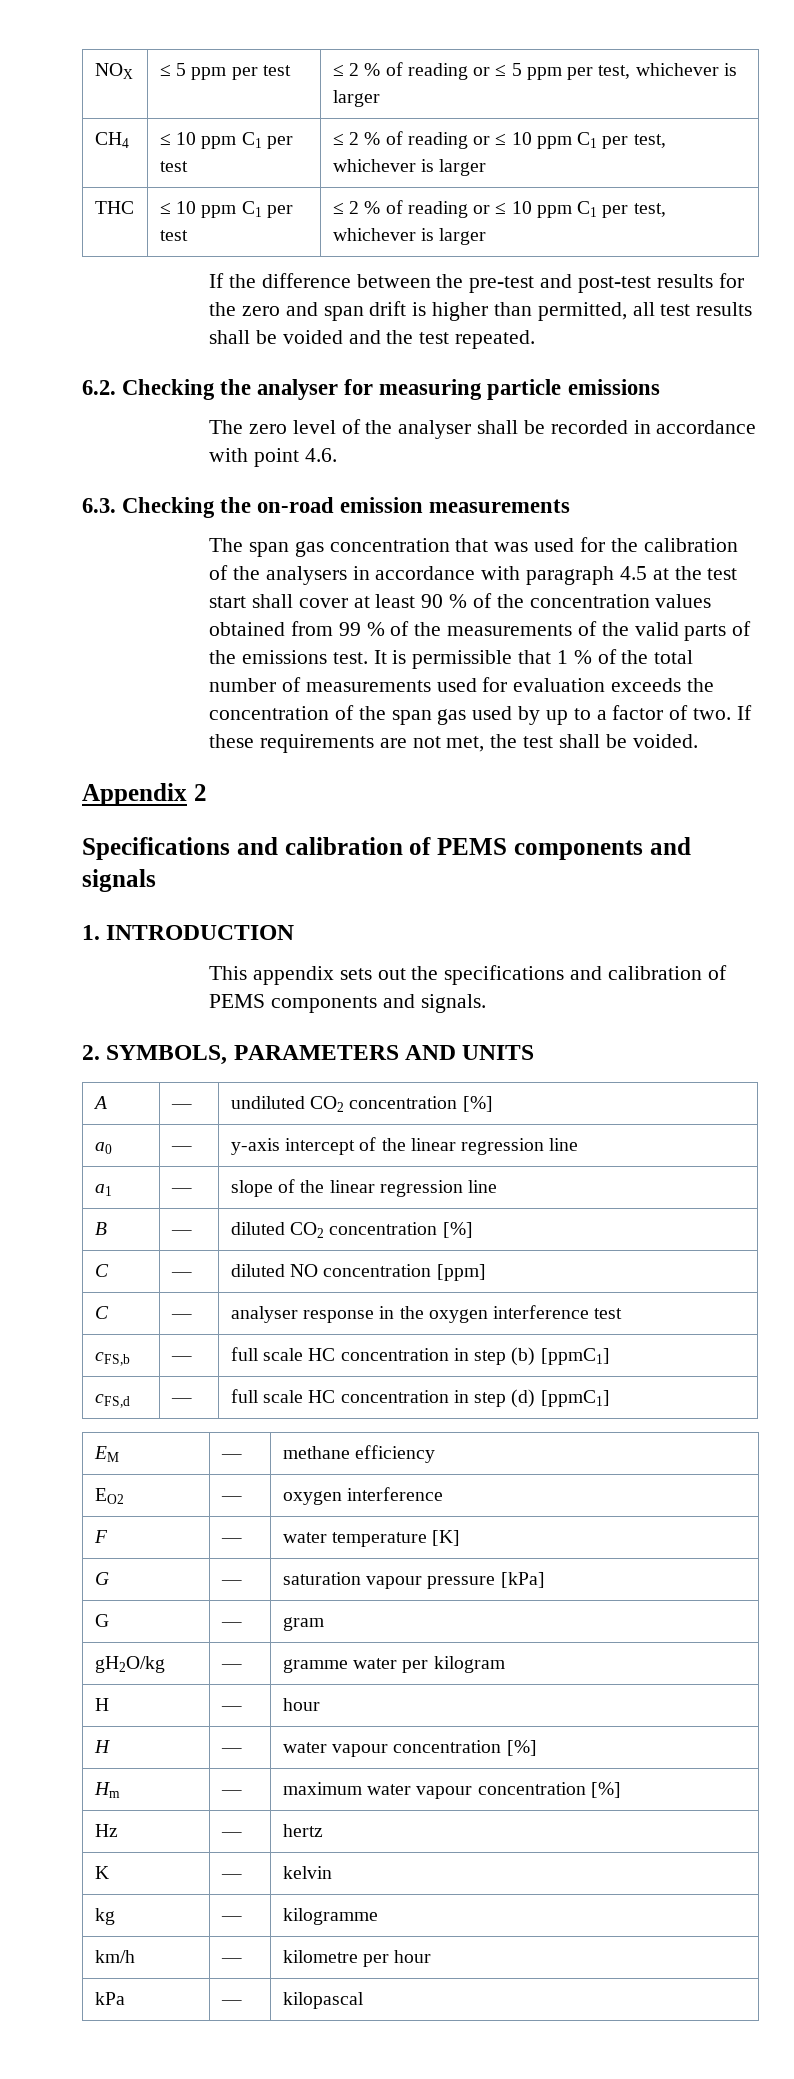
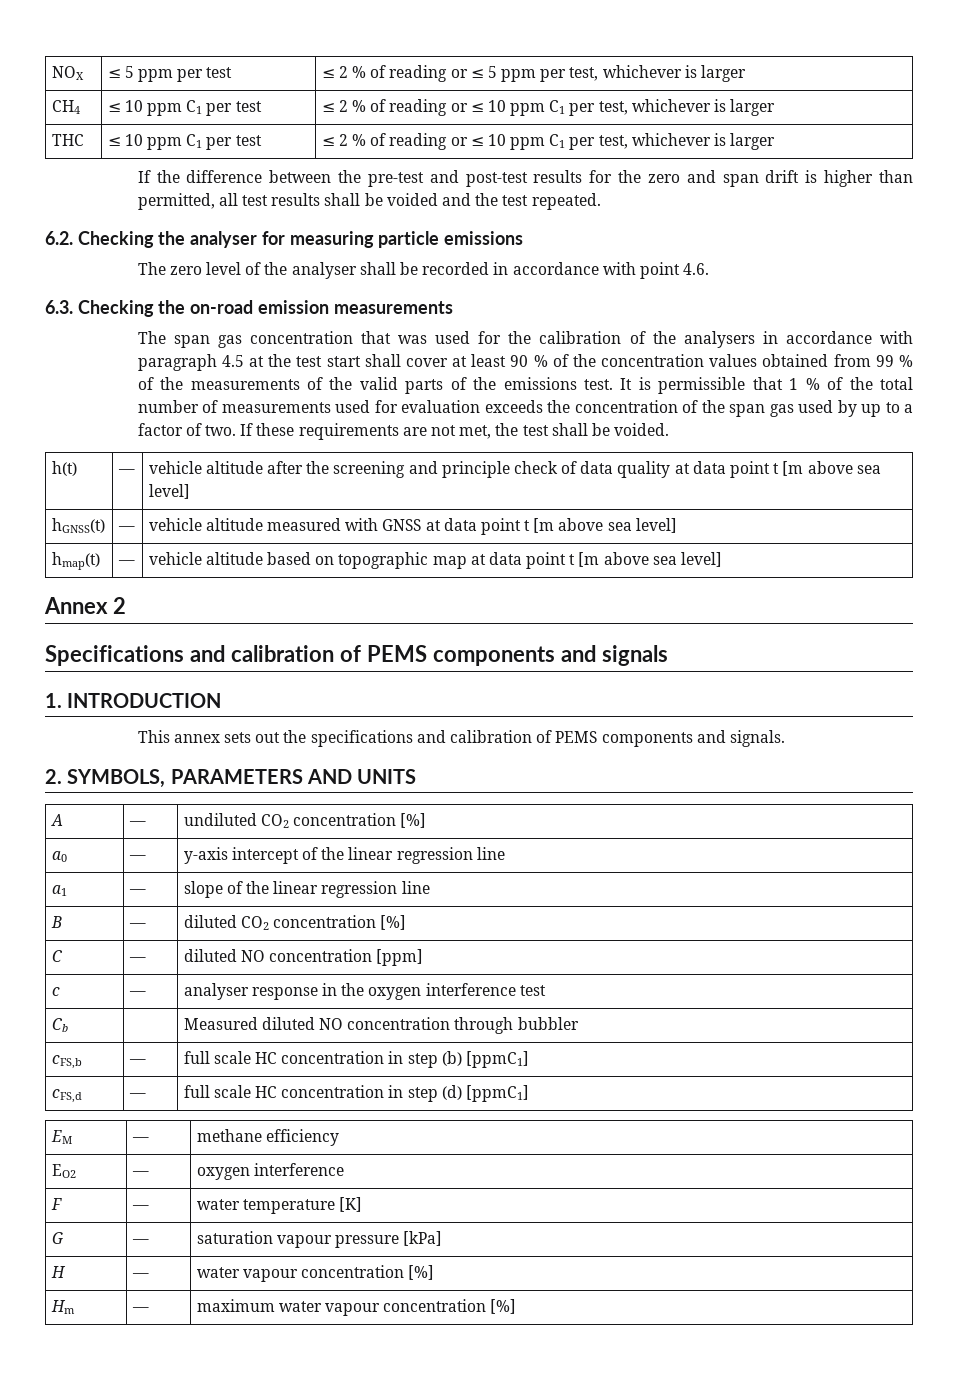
[82,783,187,806] // Appendix -> [51,461,77,476] [117,469,135,474] [148,461,881,478] [148,484,190,499] [51,518,105,533] [117,526,135,531] [148,518,677,535] [51,552,100,570] [117,560,135,565] [148,552,723,569] [44,597,108,614] // h(t) | — | vehicle altitude after the screening and principle check of data quality at data point t [m above sea level] // hGNSS(t) | — | vehicle altitude measured with GNSS at data point t [m above sea level] // hmap(t) | — | vehicle altitude based on topographic map at data point t [m above sea level] // Annex
[253,966,335,985] appendix -> [173,734,220,743] annex
[94,1306,109,1319] C -> [51,987,60,996] c
(623, 1313) none -> [51,1018,68,1032] [183,1017,579,1034] // Cb | | Measured diluted NO concentration through bubbler
[94,1614,109,1627] [220,1622,242,1627] [282,1617,324,1631] [94,1656,165,1673] [220,1664,242,1669] [282,1656,505,1673] [94,1698,109,1711] [220,1706,242,1711] [282,1698,320,1711] // G | — | gram // gH2O/kg | — | gramme water per kilogram // H | — | hour -> (443, 1238) none
[94,1824,118,1837] [220,1832,242,1837] [282,1824,323,1837] [94,1866,109,1879] [220,1874,242,1879] [282,1866,332,1879] [94,1908,115,1925] [220,1916,242,1921] [282,1908,378,1925] [94,1950,135,1963] [220,1958,242,1963] [282,1950,432,1967] [94,1992,125,2005] [220,2000,242,2005] [282,1992,364,2009] // Hz | — | hertz // K | — | kelvin // kg | — | kilogramme // km/h | — | kilometre per hour // kPa | — | kilopascal -> (517, 1306) none

